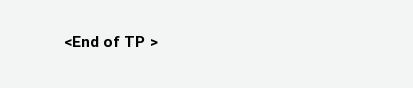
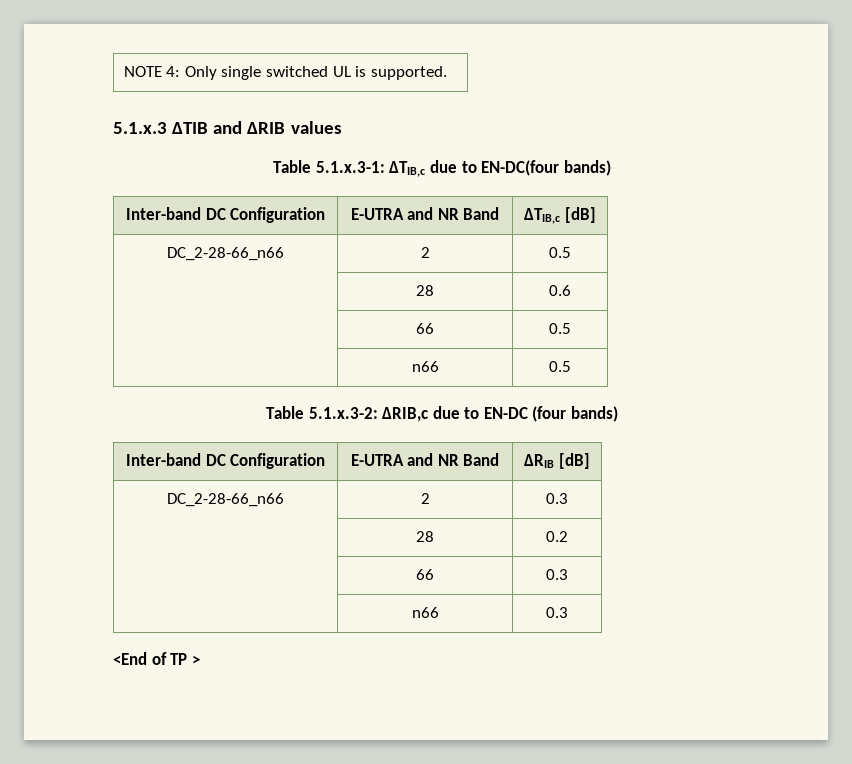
(64, 41) none -> [123,66,447,80] [113,121,342,134] [273,160,611,177] [125,207,326,223] [350,207,500,220] [524,207,596,224] [167,247,284,261] [420,247,430,258] [549,247,571,258] [416,285,434,296] [549,285,571,296] [416,323,434,334] [549,323,571,334] [411,361,439,372] [549,361,571,372] [265,406,619,422] [125,453,326,469] [350,453,500,466] [524,453,590,469] [167,493,284,507] [420,493,430,504] [546,493,568,504] [416,531,434,542] [546,531,568,542] [416,569,434,580] [546,569,568,580] [411,607,439,618] [546,607,568,618] NOTE 4: Only single switched UL is supported. // 5.1.x.3 ∆TIB and ∆RIB values // Table 5.1.x.3-1: ΔTIB,c due to EN-DC(four bands) // Inter-band DC Configuration | E-UTRA and NR Band | ΔTIB,c [dB] // DC_2-28-66_n66 | 2 | 0.5 // | 28 | 0.6 // | 66 | 0.5 // | n66 | 0.5 // Table 5.1.x.3-2: ΔRIB,c due to EN-DC (four bands) // Inter-band DC Configuration | E-UTRA and NR Band | ΔRIB [dB] // DC_2-28-66_n66 | 2 | 0.3 // | 28 | 0.2 // | 66 | 0.3 // | n66 | 0.3 //

